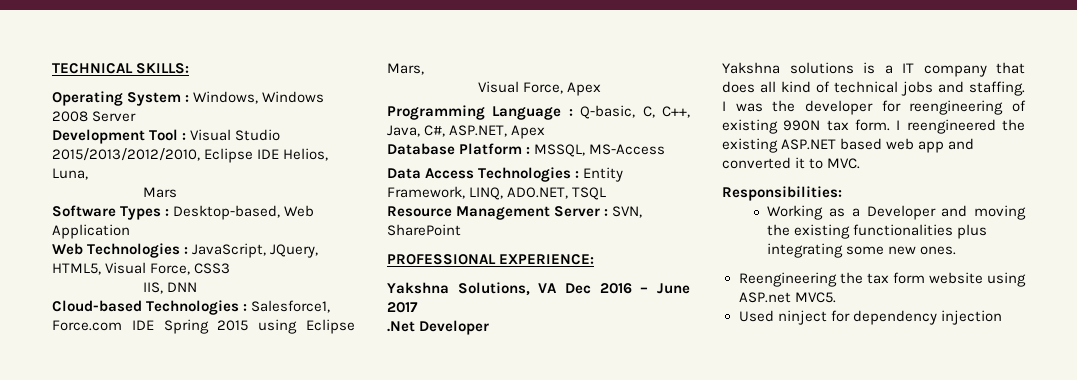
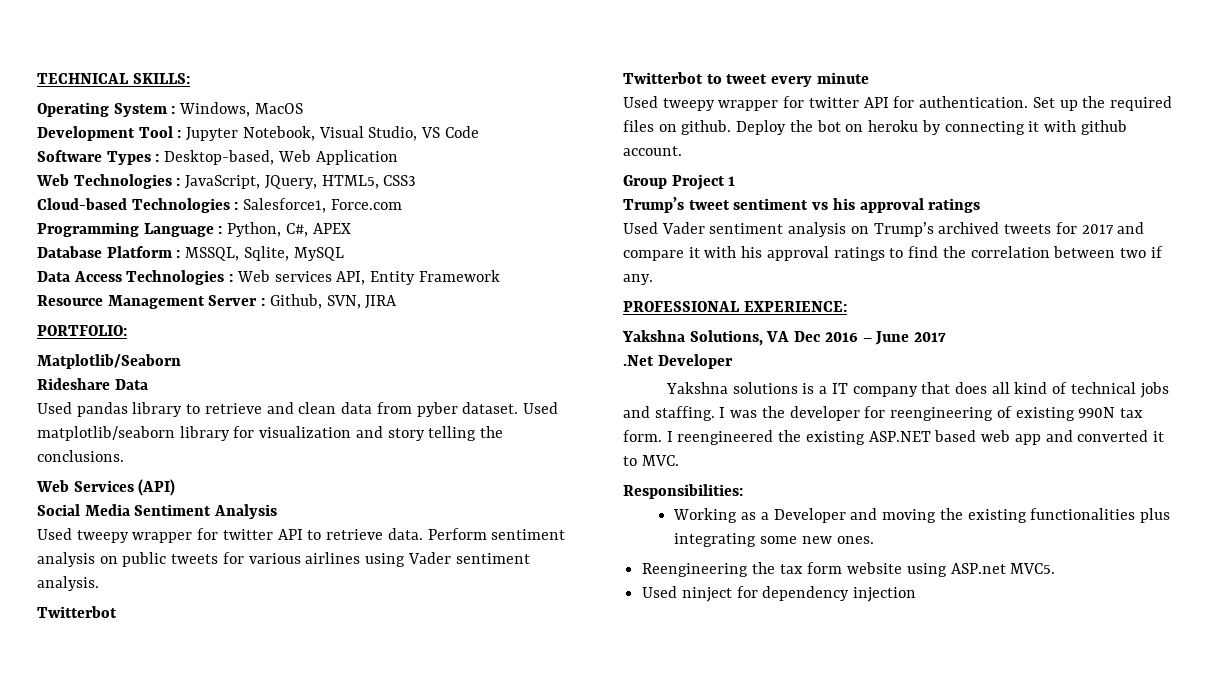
[262,91,325,103] [52,111,137,122] Windows 2008 Server -> [254,103,303,114] MacOS
[190,129,281,141] [52,148,329,163] [52,168,88,180] [142,187,177,198] Visual Studio 2015/2013/2012/2010, Eclipse IDE Helios, Luna, // Mars -> [186,126,479,141] Jupyter Notebook, Visual Studio, VS Code
[105,262,191,275] Visual Force, -> (379, 182) none
[142,282,197,294] // IIS, DNN -> (417, 180) none
[131,319,355,334] [387,63,424,75] [477,81,601,96] [387,105,690,120] [387,125,546,139] IDE Spring 2015 using Eclipse Mars, // Visual Force, Apex // Programming Language : Q-basic, C, C++, Java, C#, ASP.NET, Apex -> [37,222,351,237] // Programming Language : Python, C#, APEX
[589,144,666,155] MS-Access -> [243,246,344,261] Sqlite, MySQL
[583,167,624,182] [387,186,607,200] Entity Framework, LINQ, ADO.NET, TSQL -> [236,270,500,285] Web services API, Entity Framework
[612,206,643,218] [387,224,461,236] SVN, SharePoint -> [269,294,398,309] [37,325,127,336] [37,354,181,369] [37,378,148,390] [37,402,558,417] [37,426,504,441] [37,450,124,462] [36,479,176,496] [37,504,278,519] [37,528,566,543] [37,552,530,567] [37,576,99,591] [37,606,117,618] [623,72,869,87] [623,96,1172,111] [623,120,1127,135] [623,146,682,156] [623,174,736,190] [623,197,981,213] [623,222,1145,237] [623,246,1163,261] [623,274,653,285] Github, SVN, JIRA // PORTFOLIO: // Matplotlib/Seaborn // Rideshare Data // Used pandas library to retrieve and clean data from pyber dataset. Used matplotlib/seaborn library for visualization and story telling the conclusions. // Web Services (API) // Social Media Sentiment Analysis // Used tweepy wrapper for twitter API to retrieve data. Perform sentiment analysis on public tweets for various airlines using Vader sentiment analysis. // Twitterbot // Twitterbot to tweet every minute // Used tweepy wrapper for twitter API for authentication. Set up the required files on github. Deploy the bot on heroku by connecting it with github account. // Group Project 1 // Trump’s tweet sentiment vs his approval ratings // Used Vader sentiment analysis on Trump’s archived tweets for 2017 and compare it with his approval ratings to find the correlation between two if any.

